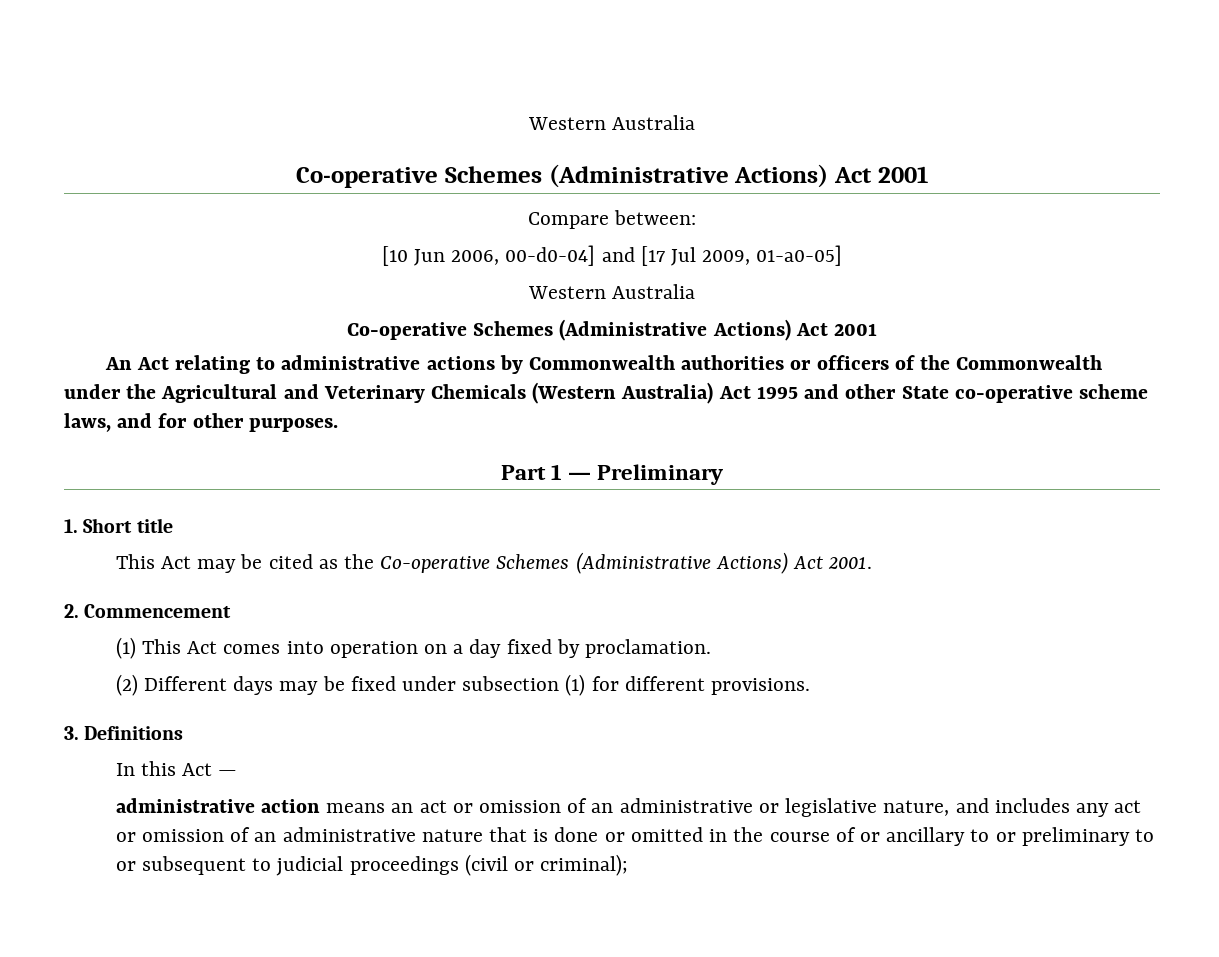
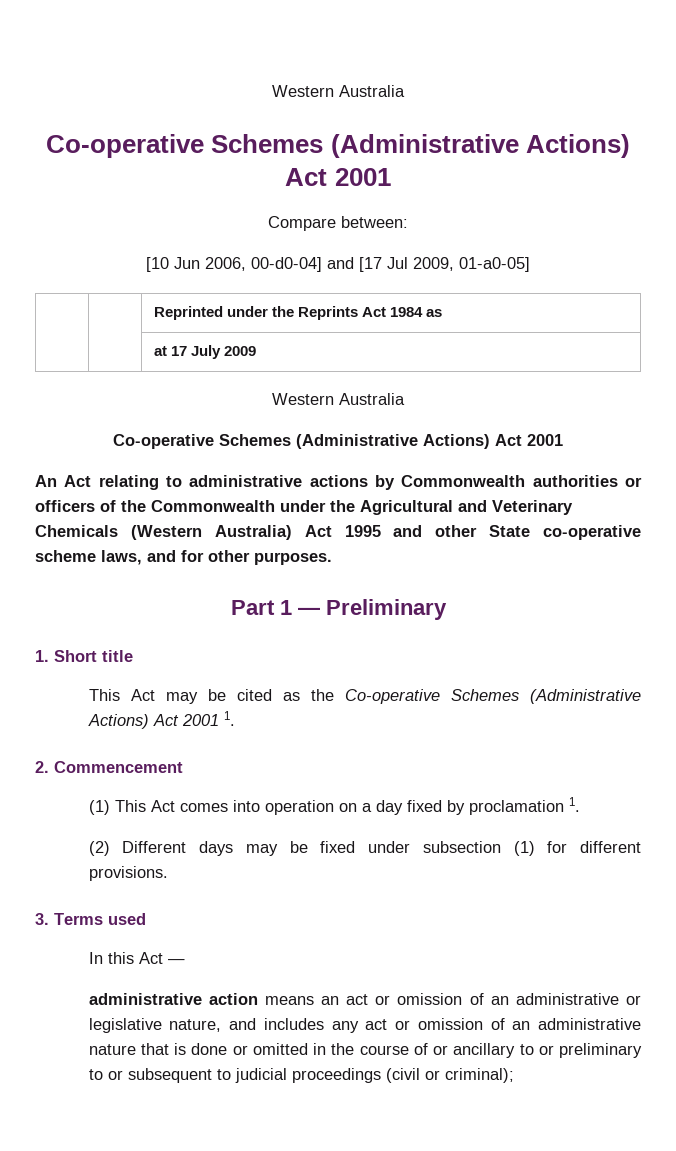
(843, 255) none -> [154,306,443,320] [154,345,257,359] // | | Reprinted under the Reprints Act 1984 as // | | at 17 July 2009
[828,557,873,569] 2001. -> [181,711,235,726] 2001 1.
[585,639,712,658] proclamation. -> [468,797,580,815] proclamation 1.
[84,726,184,740] Definitions -> [54,913,146,925] Terms used

